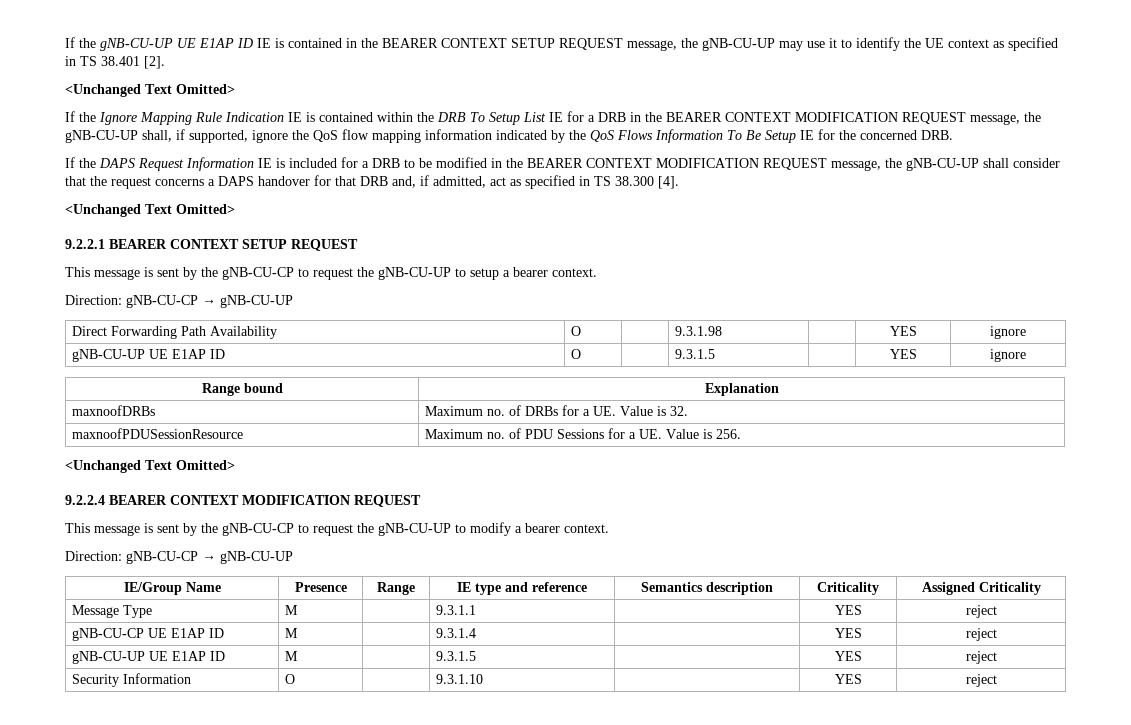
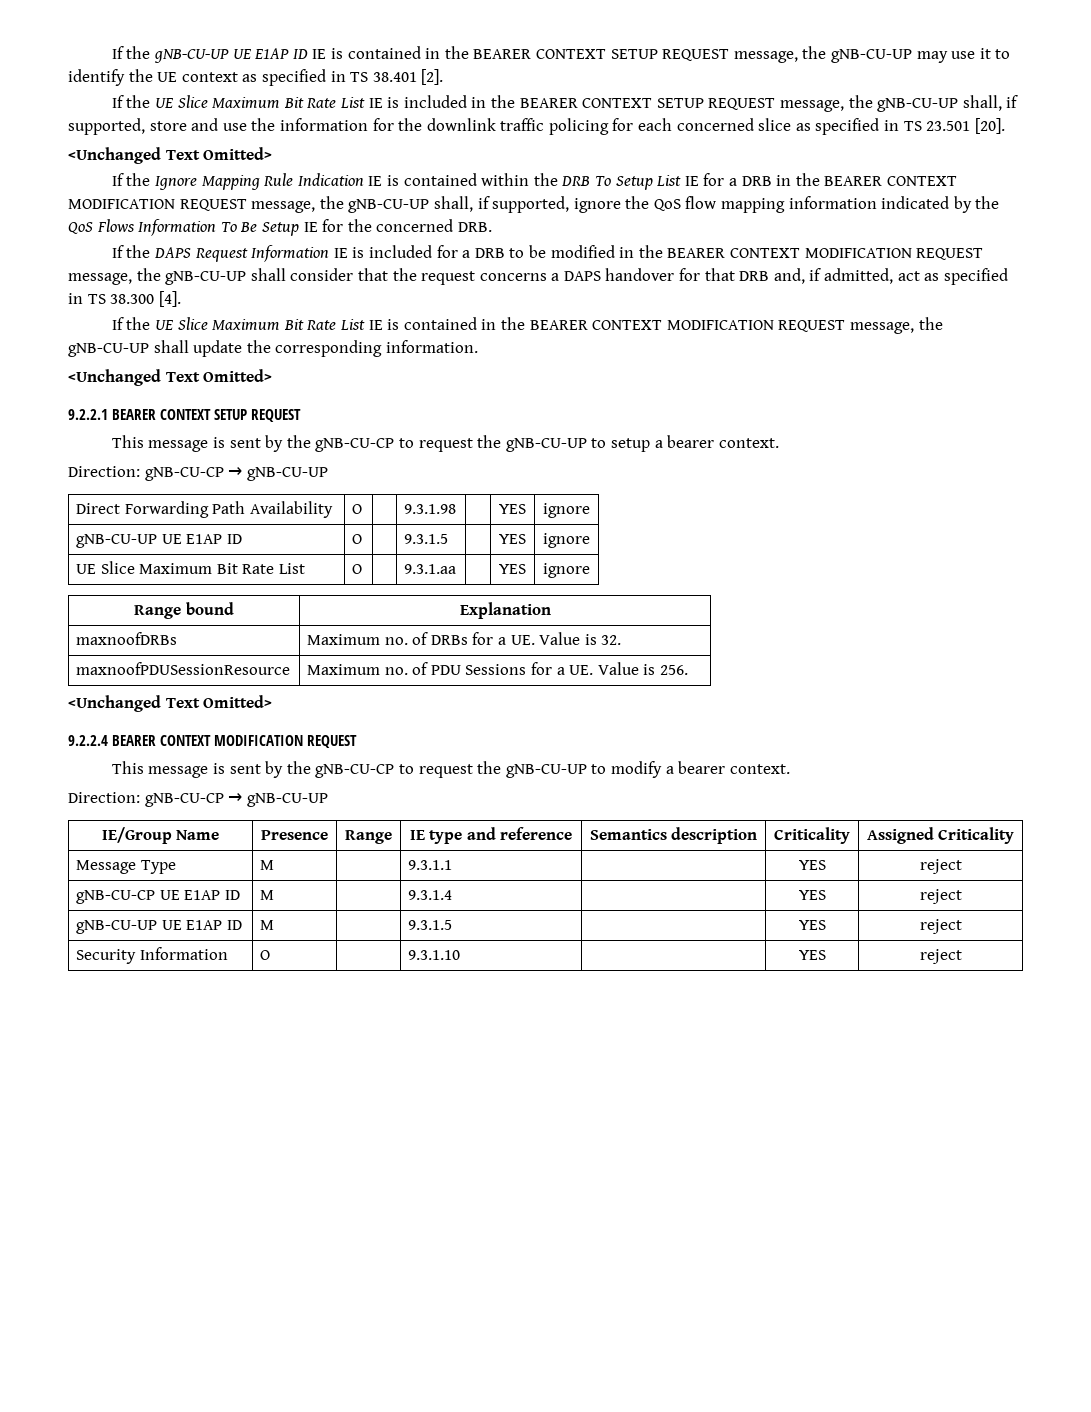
(165, 62) none -> [111,95,1019,112] [68,118,1005,135] // If the UE Slice Maximum Bit Rate List IE is included in the BEARER CONTEXT SETUP REQUEST message, the gNB-CU-UP shall, if supported, store and use the information for the downlink traffic policing for each concerned slice as specified in TS 23.501 [20].
(679, 182) none -> [111,317,943,334] [68,340,478,357] // If the UE Slice Maximum Bit Rate List IE is contained in the BEARER CONTEXT MODIFICATION REQUEST message, the gNB-CU-UP shall update the corresponding information.
(1026, 355) none -> [76,561,305,574] [352,564,363,574] [404,564,457,574] [499,564,526,574] [543,563,590,578] // UE Slice Maximum Bit Rate List | O | | 9.3.1.aa | | YES | ignore

